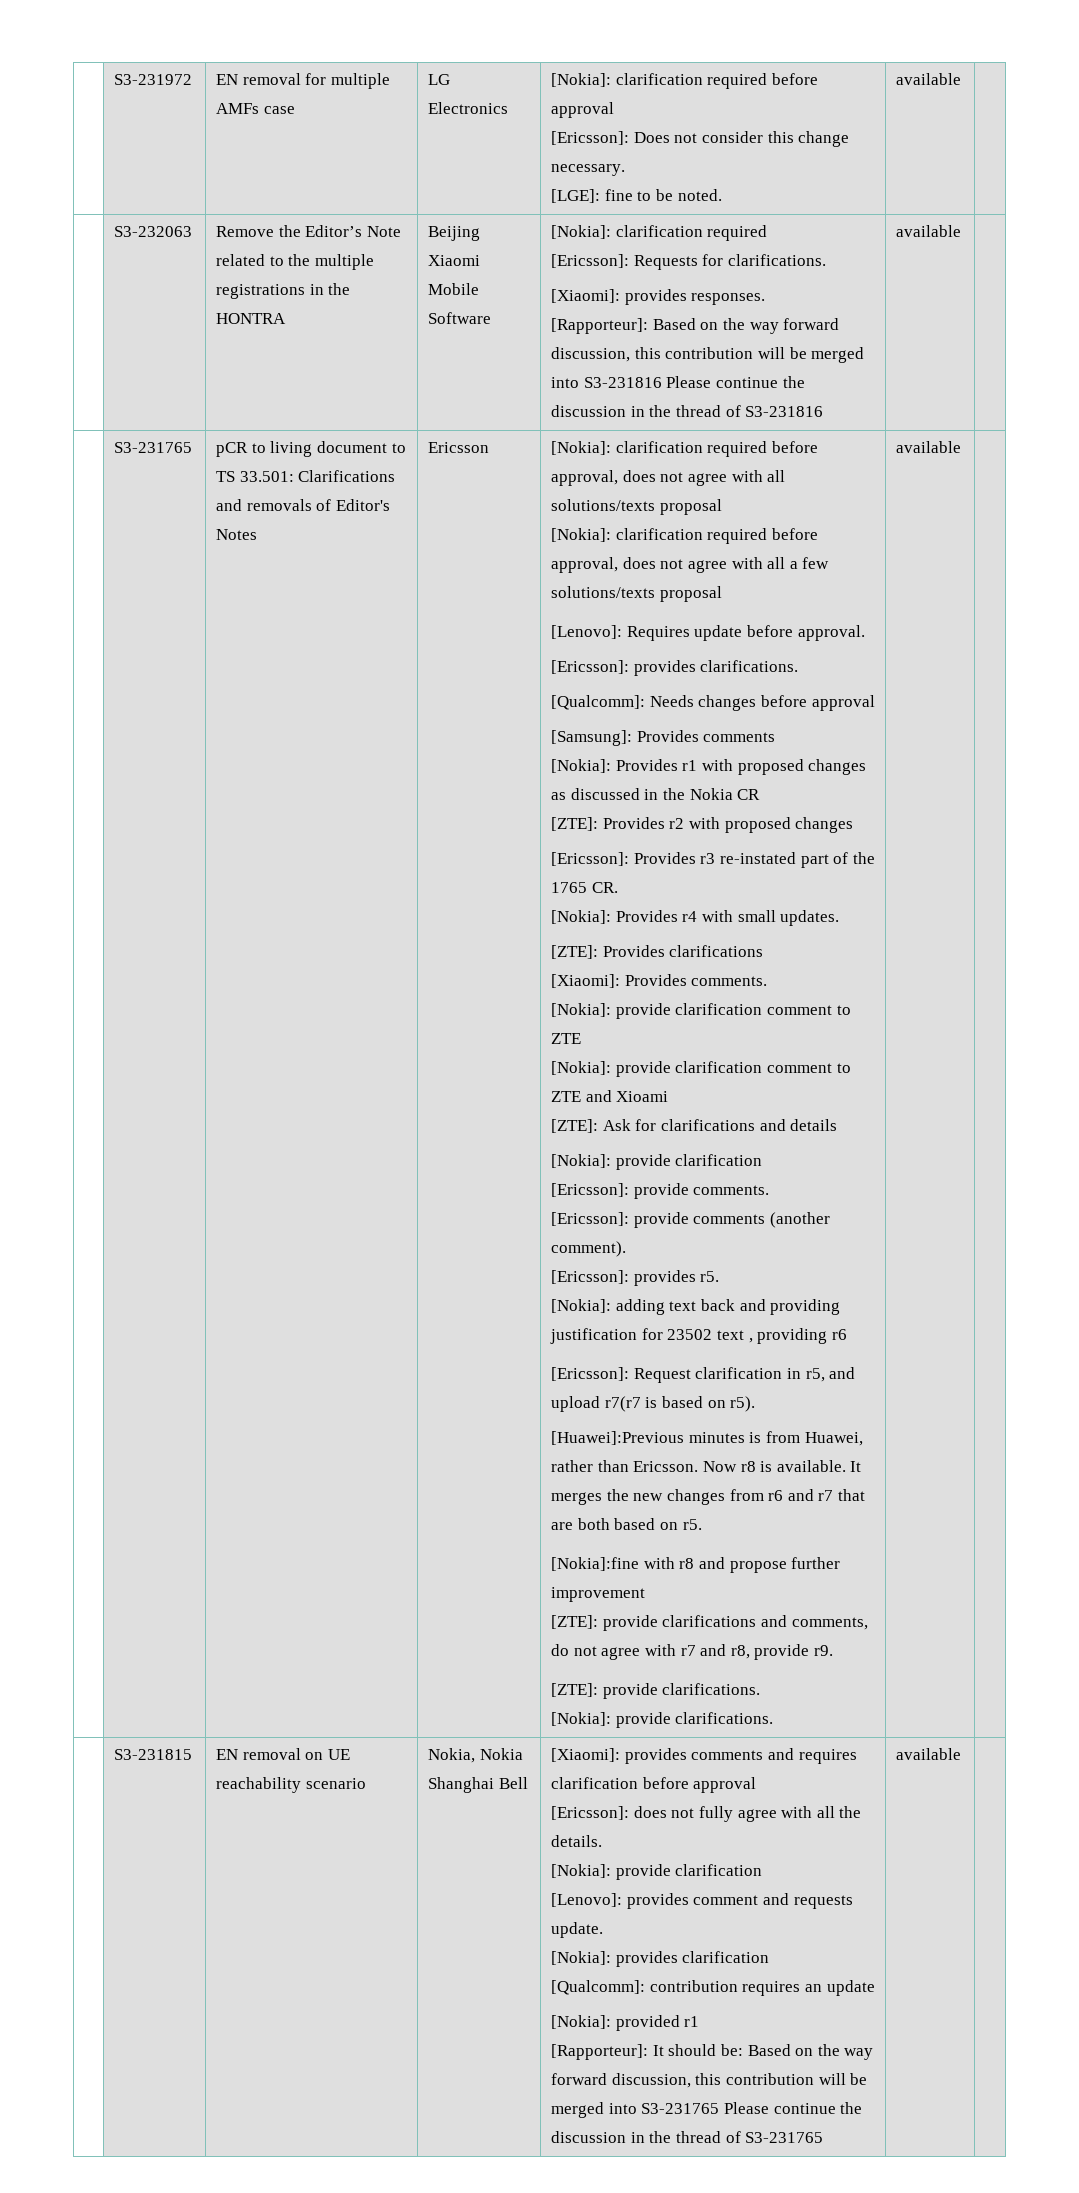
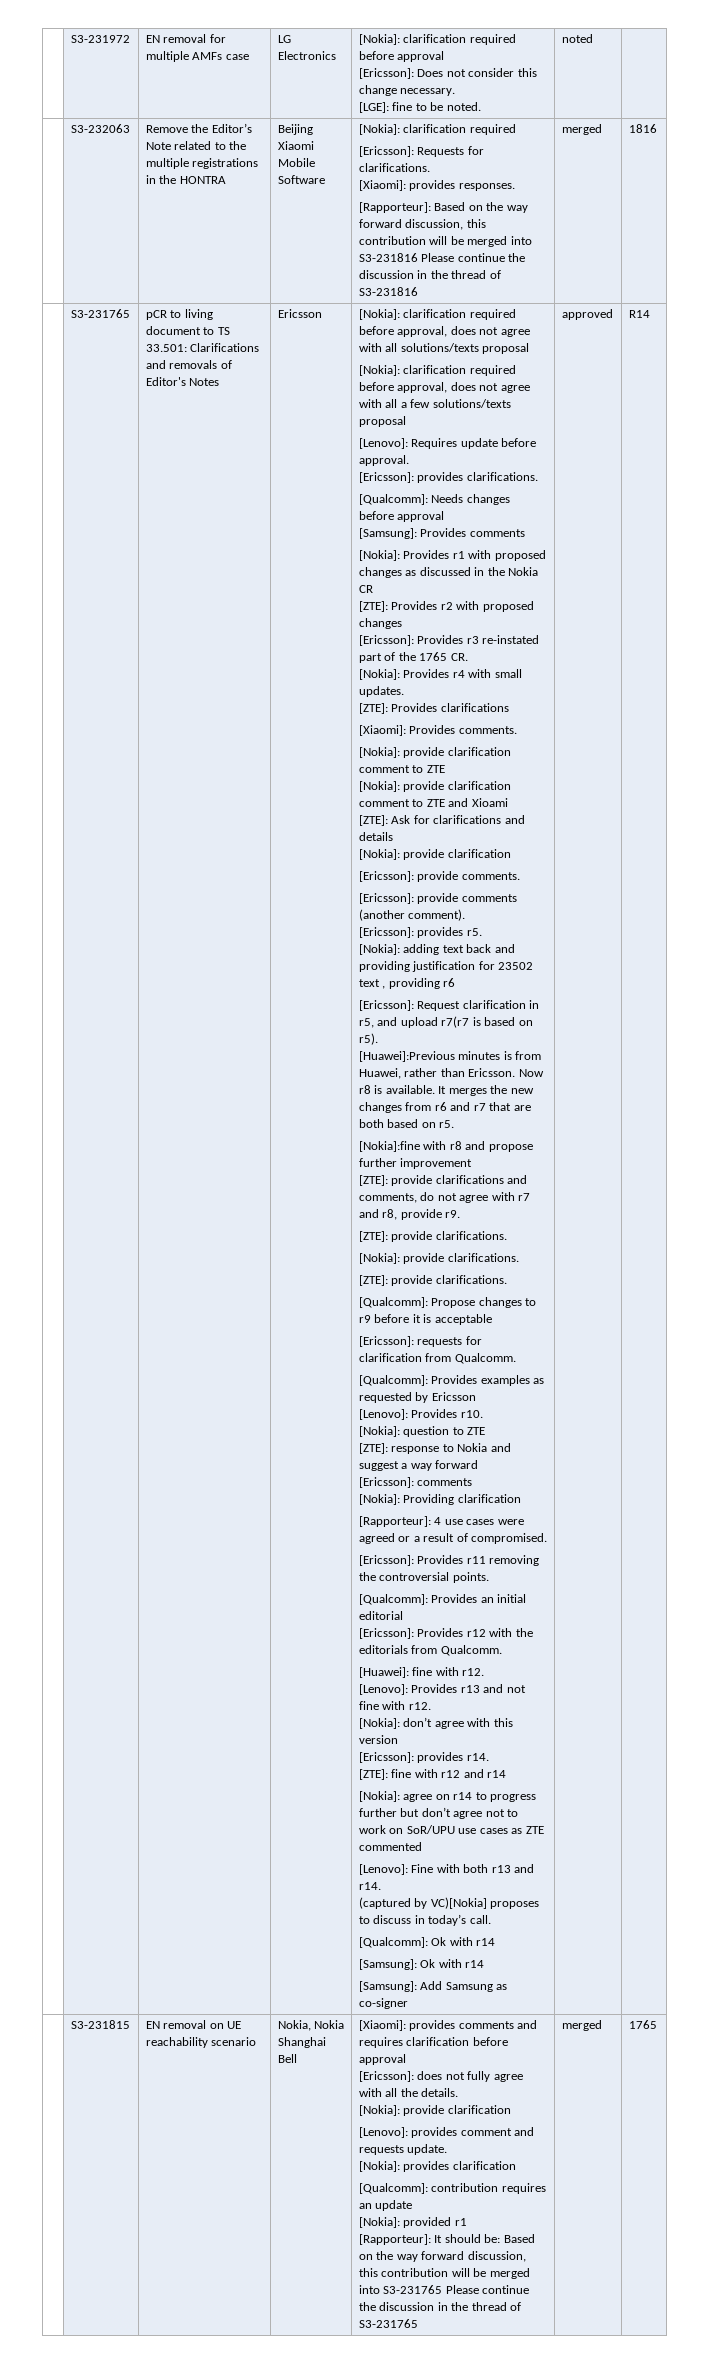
[896,73,962,85] available -> [561,34,593,43] noted
[896,225,962,237] available | -> [561,124,602,135] [628,124,657,133] merged | 1816
[896,441,962,453] | available | -> [358,1275,507,1286] [358,1297,537,1308] [358,1314,492,1325] [358,1336,482,1347] [358,1353,516,1364] [358,1375,545,1386] [358,1392,476,1403] [358,1409,483,1420] [358,1426,486,1437] [358,1443,511,1454] [358,1460,479,1471] [358,1477,473,1488] [358,1494,521,1505] [358,1516,524,1527] [358,1533,548,1544] [358,1555,540,1566] [358,1572,489,1583] [358,1594,527,1605] [358,1611,403,1620] [358,1628,533,1639] [358,1645,502,1656] [358,1667,485,1678] [358,1684,526,1695] [358,1701,431,1710] [358,1717,513,1729] [358,1735,398,1744] [358,1752,489,1763] [358,1769,507,1780] [358,1791,537,1802] [358,1807,519,1819] [358,1825,544,1834] [358,1842,422,1851] [358,1864,535,1875] [358,1882,381,1890] [358,1897,540,1909] [358,1914,491,1926] [358,1937,496,1948] [358,1959,485,1970] [358,1981,508,1992] [358,1998,408,2009] [561,309,613,320] [628,310,650,318] // [ZTE]: provide clarifications. // [Qualcomm]: Propose changes to r9 before it is acceptable // [Ericsson]: requests for clarification from Qualcomm. // [Qualcomm]: Provides examples as requested by Ericsson // [Lenovo]: Provides r10. // [Nokia]: question to ZTE // [ZTE]: response to Nokia and suggest a way forward // [Ericsson]: comments // [Nokia]: Providing clarification // [Rapporteur]: 4 use cases were agreed or a result of compromised. // [Ericsson]: Provides r11 removing the controversial points. // [Qualcomm]: Provides an initial editorial // [Ericsson]: Provides r12 with the editorials from Qualcomm. // [Huawei]: fine with r12. // [Lenovo]: Provides r13 and not fine with r12. // [Nokia]: don’t agree with this version // [Ericsson]: provides r14. // [ZTE]: fine with r12 and r14 // [Nokia]: agree on r14 to progress further but don’t agree not to work on SoR/UPU use cases as ZTE commented // [Lenovo]: Fine with both r13 and r14. // (captured by VC)[Nokia] proposes to discuss in today’s call. // [Qualcomm]: Ok with r14 // [Samsung]: Ok with r14 // [Samsung]: Add Samsung as co-signer | approved | R14
[896,1748,962,1760] available | -> [561,2020,602,2031] [628,2020,657,2029] merged | 1765

